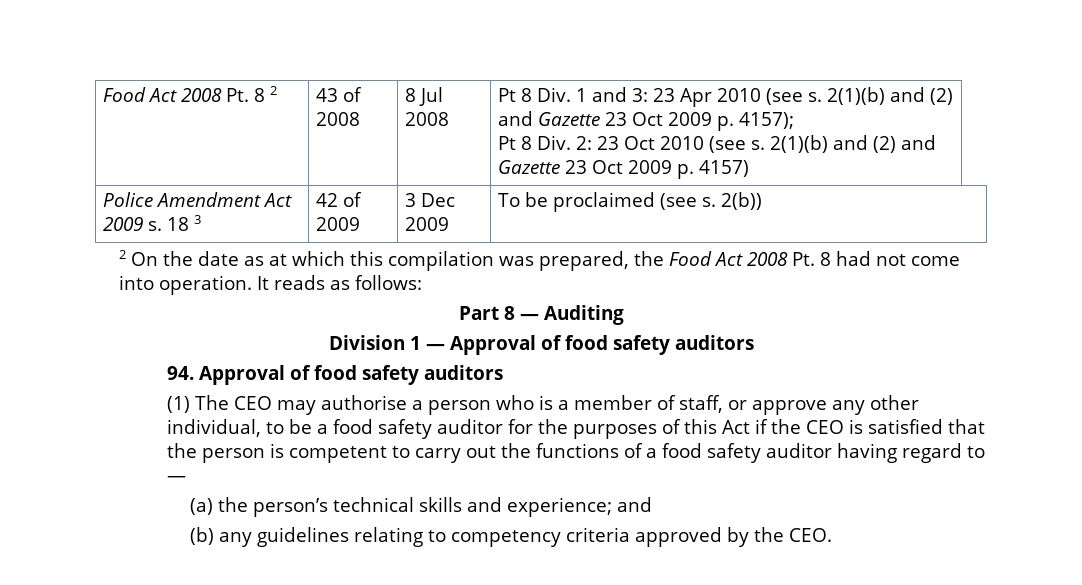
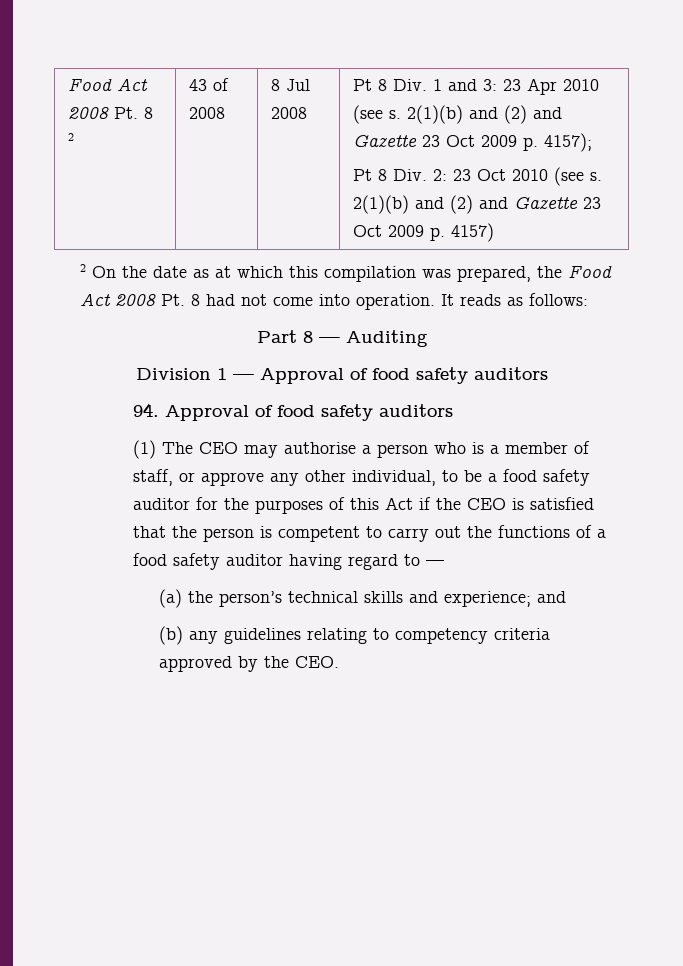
[102,192,292,207] [102,215,201,231] [315,192,362,207] [315,217,360,231] [404,193,455,207] [404,217,449,231] [497,192,762,212] // Police Amendment Act 2009 s. 18 3 | 42 of 2009 | 3 Dec 2009 | To be proclaimed (see s. 2(b)) -> (494, 232) none

